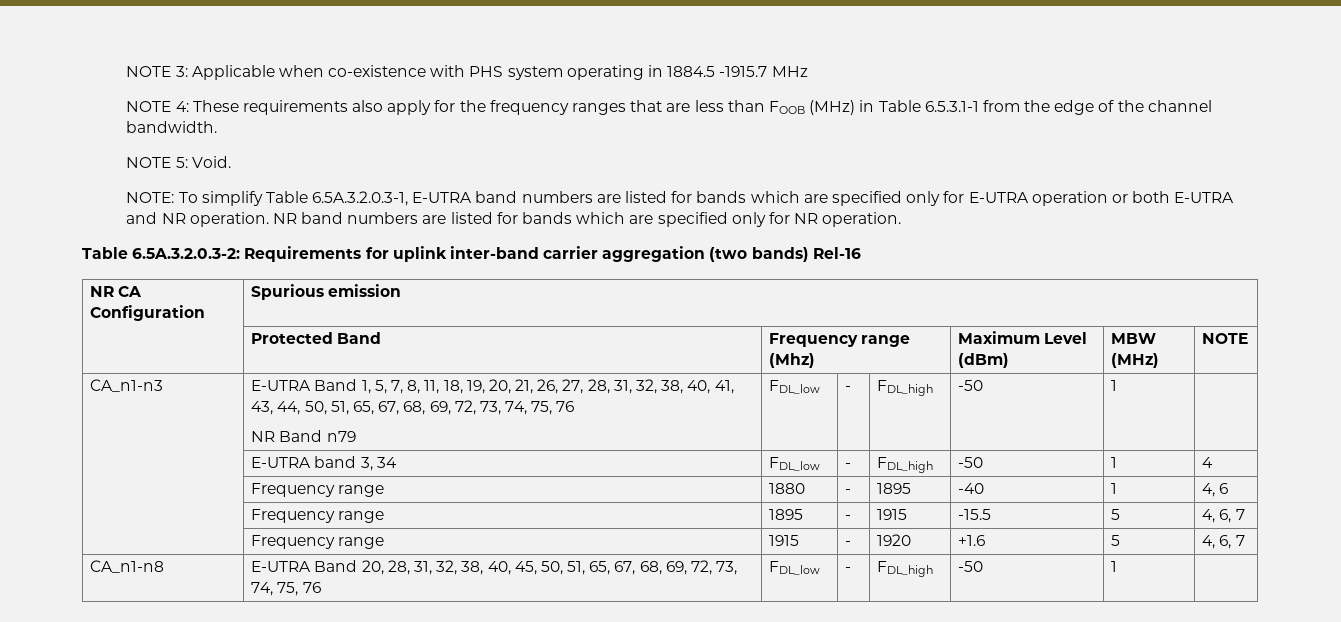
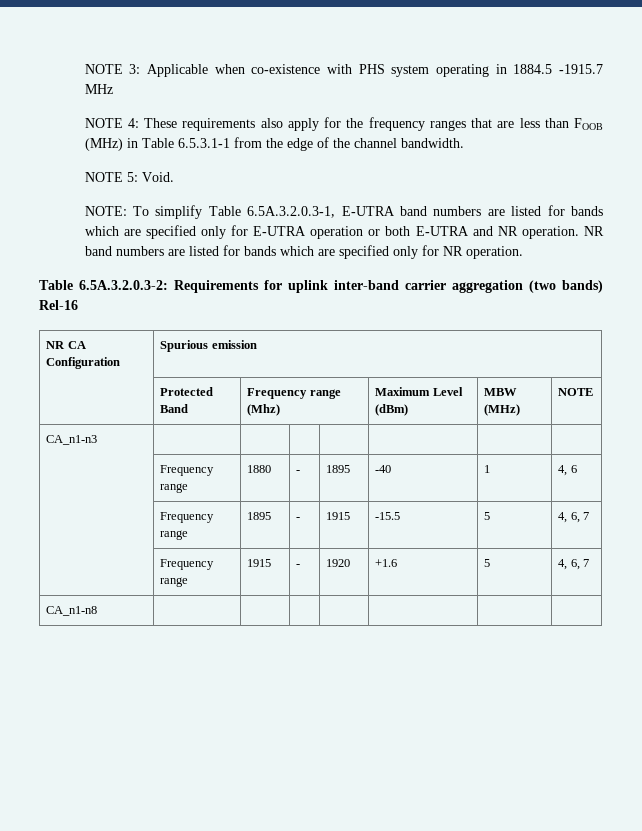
[251,379,734,394] [251,400,575,415] [251,430,356,442] [769,380,821,394] [845,386,852,391] [877,380,934,396] [958,380,984,391] [1111,380,1118,391] [251,456,397,471] [769,457,821,471] [845,463,852,468] [877,457,934,473] [958,457,984,468] [1111,457,1118,468] [1202,457,1214,468] E-UTRA Band 1, 5, 7, 8, 11, 18, 19, 20, 21, 26, 27, 28, 31, 32, 38, 40, 41, 43, 44, 50, 51, 65, 67, 68, 69, 72, 73, 74, 75, 76 // NR Band n79 | FDL_low | - | FDL_high | -50 | 1 | // | E-UTRA band 3, 34 | FDL_low | - | FDL_high | -50 | 1 | 4 -> (98, 440) | | | | | |
[251,560,738,575] [251,582,321,596] [769,561,821,575] [845,567,852,572] [877,561,934,577] [958,561,984,572] [1111,561,1118,572] E-UTRA Band 20, 28, 31, 32, 38, 40, 45, 50, 51, 65, 67, 68, 69, 72, 73, 74, 75, 76 | FDL_low | - | FDL_high | -50 | 1 -> (98, 611) | | | | |

